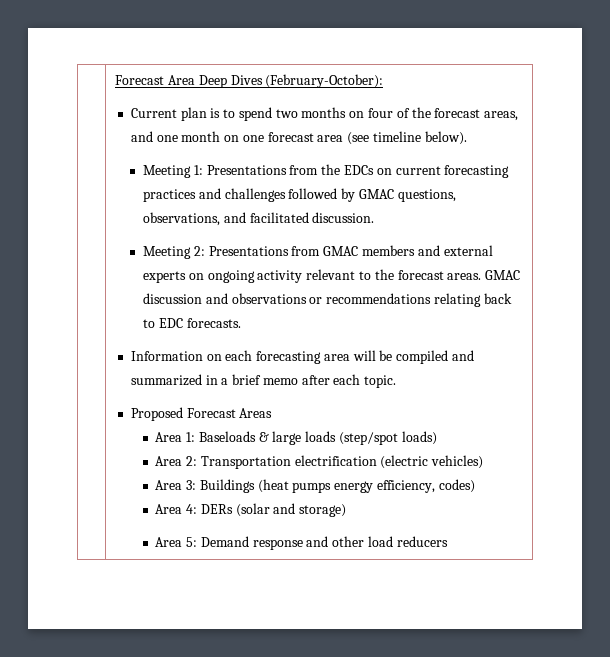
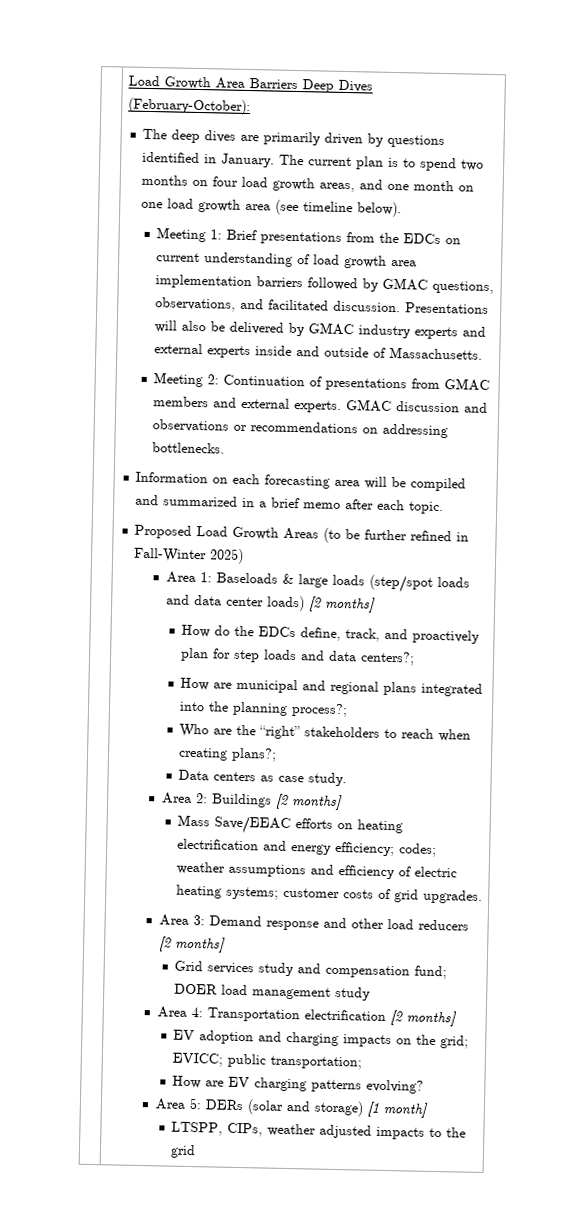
[115,75,196,85] | Forecast Area -> [127,75,298,90] | Load Growth Area Barriers
[130,108,177,118] Current -> [141,128,445,149] [141,151,352,168] The deep dives are primarily driven by questions identified in January. The current
[396,107,481,118] of the forecast -> [240,176,315,192] load growth
[267,132,314,142] forecast -> [166,198,241,213] load growth
[206,165,287,175] Presentations -> [226,229,343,245] Brief presentations
[444,165,510,178] [143,188,286,202] forecasting practices and challenges -> [204,252,418,269] [155,274,304,290] understanding of load growth area implementation barriers
(375, 217) none -> [405,302,490,314] [154,320,487,340] [154,343,484,360] Presentations will also be delivered by GMAC industry experts and external experts inside and outside of Massachusetts.
[208,246,289,256] Presentations -> [223,374,408,392] Continuation of presentations
[143,269,482,283] experts on ongoing activity relevant to the forecast areas. -> [294,399,343,413] experts.
[433,293,512,307] [143,318,241,328] relating back to EDC forecasts. -> [362,423,449,439] [152,442,226,454] on addressing bottlenecks.
[186,408,236,418] Forecast -> [195,526,279,540] Load Growth
(273, 413) none -> [322,527,469,543] [133,547,244,564] (to be further refined in Fall-Winter 2025)
[401,431,437,445] [155,455,484,469] [155,479,475,493] [155,503,347,517] [155,537,198,547] loads) // Area 2: Transportation electrification (electric vehicles) // Area 3: Buildings (heat pumps energy efficiency, codes) // Area 4: DERs (solar and storage) // Area 5: -> [436,576,470,588] [165,594,376,613] [180,624,480,644] [179,647,415,666] [179,677,483,697] [178,701,348,718] [178,723,471,742] [177,747,277,762] [177,769,347,787] [161,792,343,811] [176,814,403,835] [176,838,437,857] [175,861,457,880] [175,884,483,904] [158,914,205,926] loads and data center loads) [2 months] // How do the EDCs define, track, and proactively plan for step loads and data centers?; // How are municipal and regional plans integrated into the planning process?; // Who are the “right” stakeholders to reach when creating plans?; // Data centers as case study. // Area 2: Buildings [2 months] // Mass Save/EEAC efforts on heating electrification and energy efficiency; codes; weather assumptions and efficiency of electric heating systems; customer costs of grid upgrades. // Area 3:
(448, 541) none -> [158,936,226,953] [173,960,447,980] [173,983,371,1001] [156,1006,457,1027] [172,1029,469,1049] [171,1052,362,1070] [171,1075,424,1094] [154,1097,428,1118] [170,1121,466,1140] [169,1144,196,1159] [2 months] // Grid services study and compensation fund; DOER load management study // Area 4: Transportation electrification [2 months] // EV adoption and charging impacts on the grid; EVICC; public transportation; // How are EV charging patterns evolving? // Area 5: DERs (solar and storage) [1 month] // LTSPP, CIPs, weather adjusted impacts to the grid

